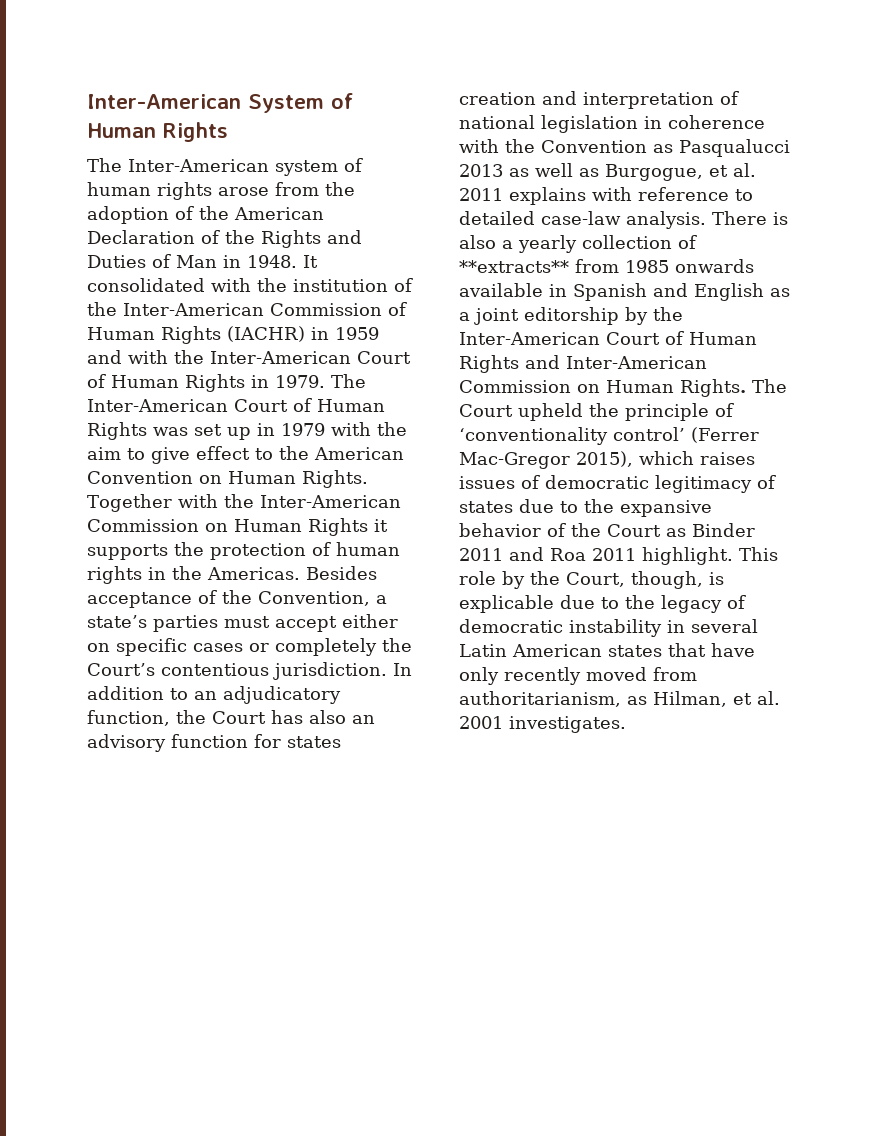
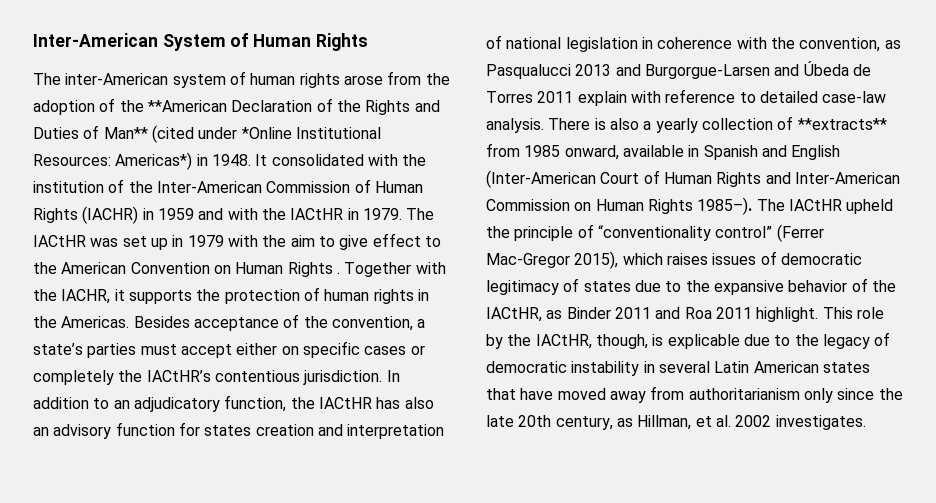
[128,159,269,172] Inter-American -> [65,73,169,85] inter-American
[234,207,324,220] American -> [147,100,227,112] **American
[176,255,217,268] Man -> [103,125,381,143] [33,152,193,170] Man** (cited under *Online Institutional Resources: Americas*)
[210,351,411,364] [87,374,366,392] [87,398,385,412] [87,422,147,440] Inter-American Court of Human Rights in 1979. The Inter-American Court of Human Rights -> [290,208,435,220] [33,235,86,247] IACtHR in 1979. The IACtHR
[302,470,368,488] Rights. -> [287,262,340,277] Rights .
[259,495,401,508] [87,518,368,536] Inter-American Commission on Human Rights -> [61,289,111,304] IACHR,
[258,591,370,606] Convention, -> [331,316,413,331] convention,
[87,663,155,676] Court’s -> [146,370,211,382] IACtHR’s
[212,711,266,724] Court -> [318,397,372,409] IACtHR
[541,140,647,153] Convention -> [799,37,881,52] convention,
[509,163,756,181] [459,187,586,205] as well as Burgogue, et al. 2011 explains -> [615,61,871,79] [486,91,627,106] and Burgorgue-Larsen and Úbeda de Torres 2011 explain
[675,259,754,273] onwards -> [564,145,619,160] onward,
[770,288,790,297] [459,307,683,325] [459,332,600,345] as a joint editorship by the Inter-American -> [486,170,596,188] (Inter-American
[680,379,787,397] [459,404,513,417] Rights. The Court -> [647,197,842,215] Rights 1985–). The IACtHR
[459,427,685,445] ‘conventionality control’ -> [597,225,773,241] “conventionality control”
[607,524,661,537] Court -> [486,307,542,322] IACtHR,
[566,572,625,587] Court, -> [535,334,592,349] IACtHR,
[459,667,697,685] [459,691,780,707] [459,716,503,729] only recently moved from authoritarianism, as Hilman, et al. 2001 -> [557,386,903,403] [486,415,772,430] moved away from authoritarianism only since the late 20th century, as Hillman, et al. 2002

